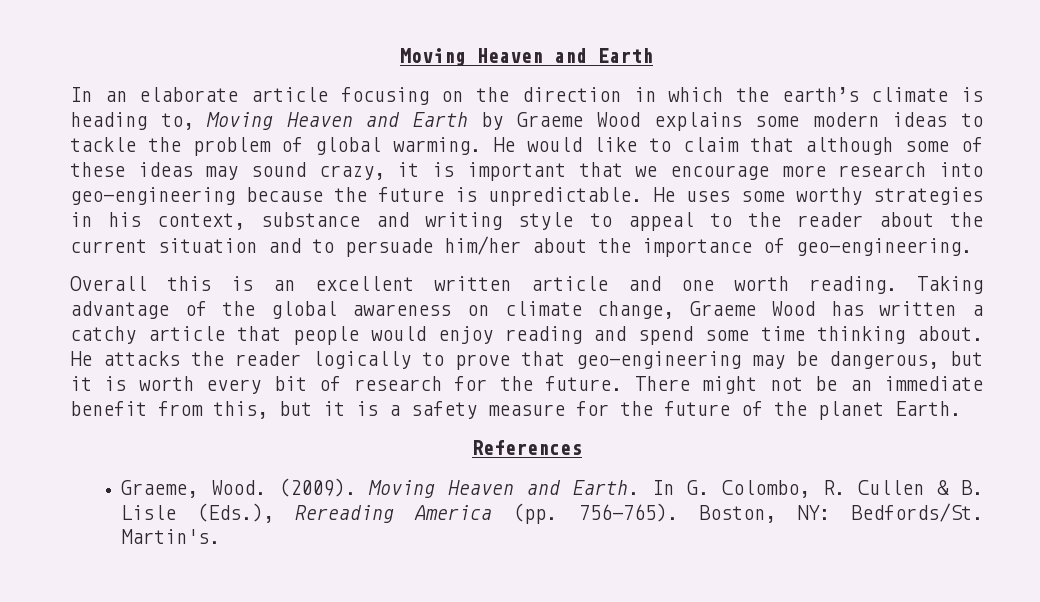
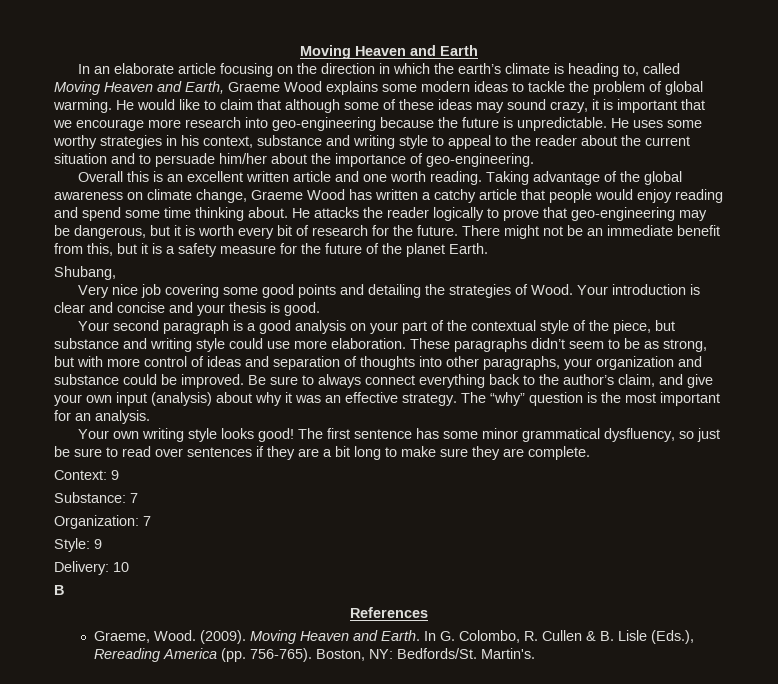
[206,112,504,130] Moving Heaven and Earth by -> [642,63,680,74] [54,81,224,95] called Moving Heaven and Earth,
(961, 408) none -> [54,266,116,280] [77,284,700,298] [54,302,320,316] [77,320,675,334] [54,338,707,352] [54,356,702,370] [54,374,713,388] [54,392,720,406] [54,410,150,424] [77,428,720,442] [54,446,590,460] [54,470,119,480] [54,492,138,503] [54,515,151,529] [54,538,102,552] [54,561,129,575] [54,585,64,595] // Shubang, // Very nice job covering some good points and detailing the strategies of Wood. Your introduction is clear and concise and your thesis is good. // Your second paragraph is a good analysis on your part of the contextual style of the piece, but substance and writing style could use more elaboration. These paragraphs didn’t seem to be as strong, but with more control of ideas and separation of thoughts into other paragraphs, your organization and substance could be improved. Be sure to always connect everything back to the author’s claim, and give your own input (analysis) about why it was an effective strategy. The “why” question is the most important for an analysis. // Your own writing style looks good! The first sentence has some minor grammatical dysfluency, so just be sure to read over sentences if they are a bit long to make sure they are complete. // Context: 9 // Substance: 7 // Organization: 7 // Style: 9 // Delivery: 10 // B

